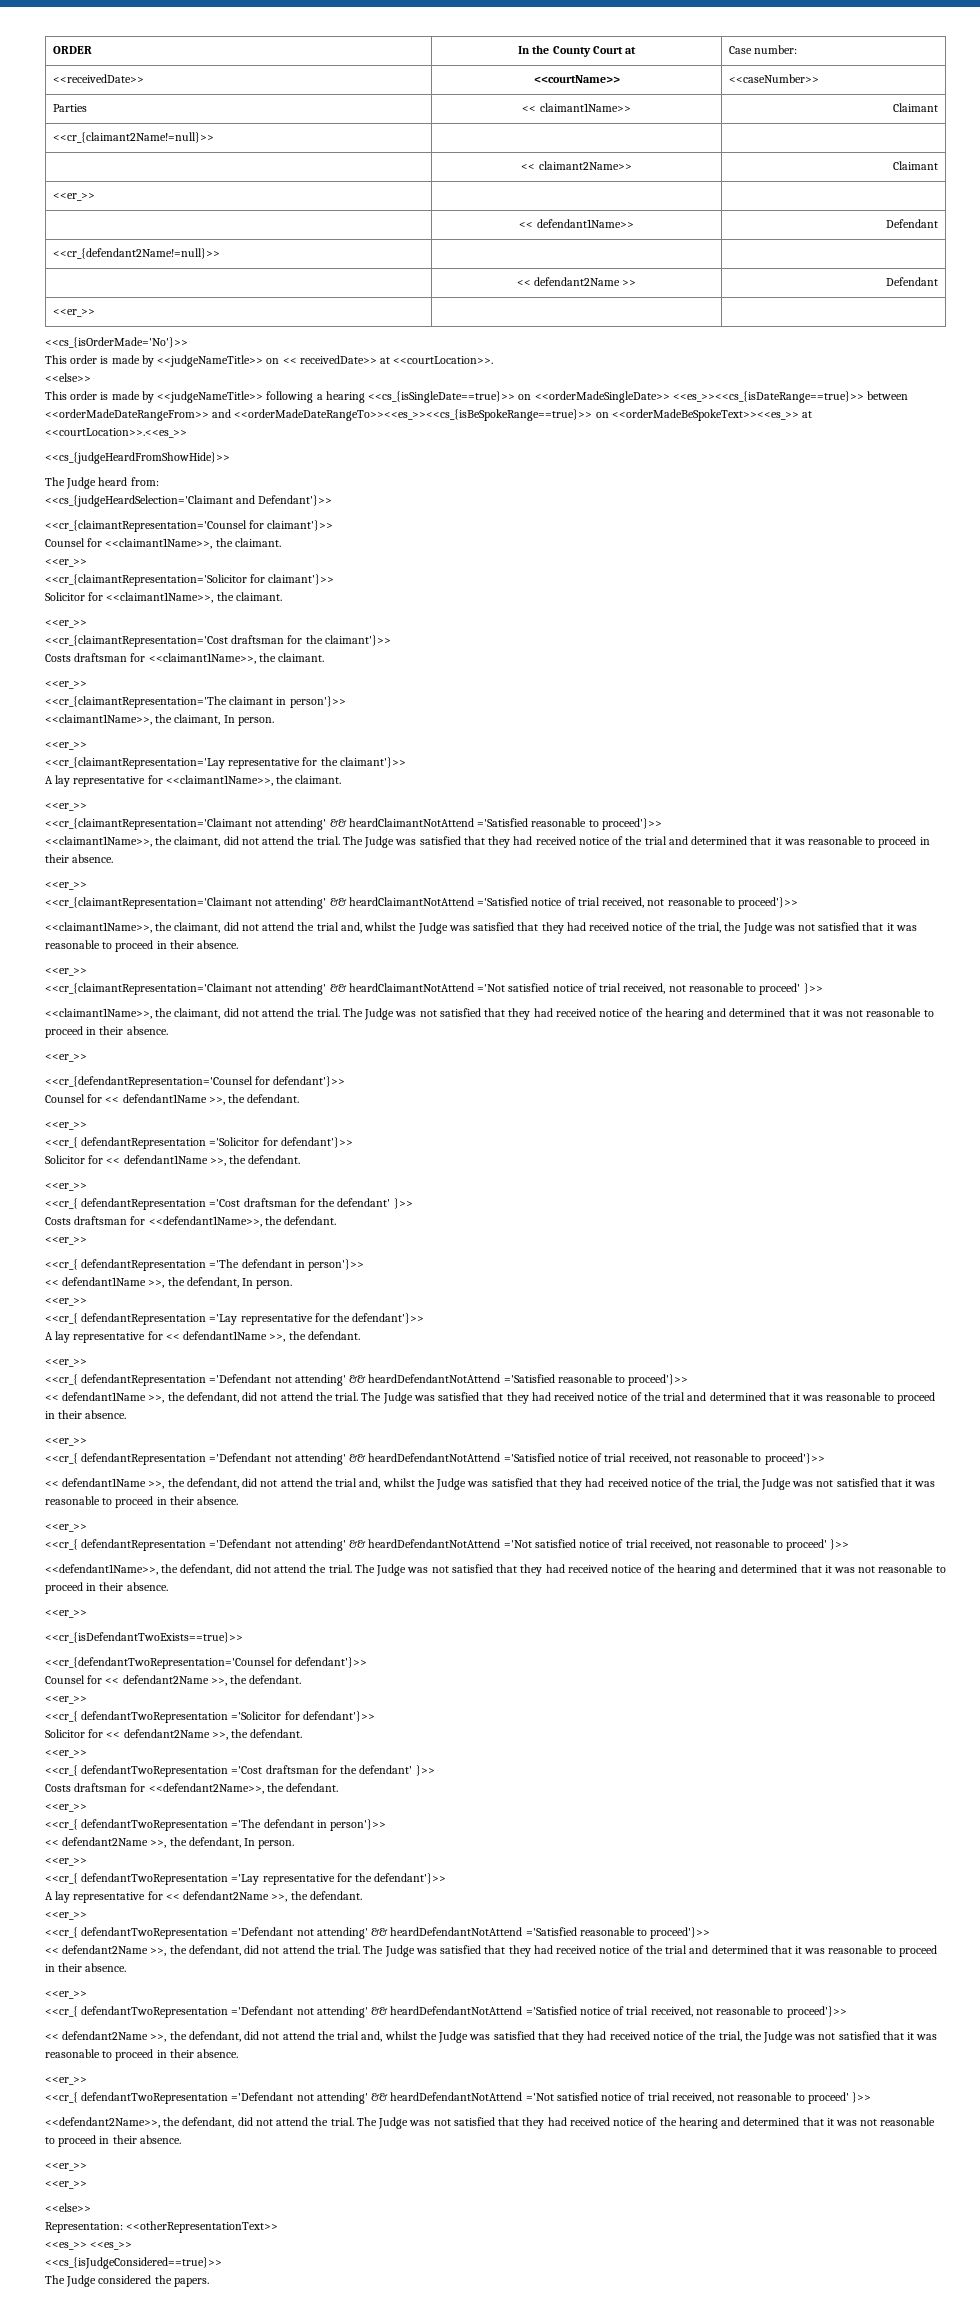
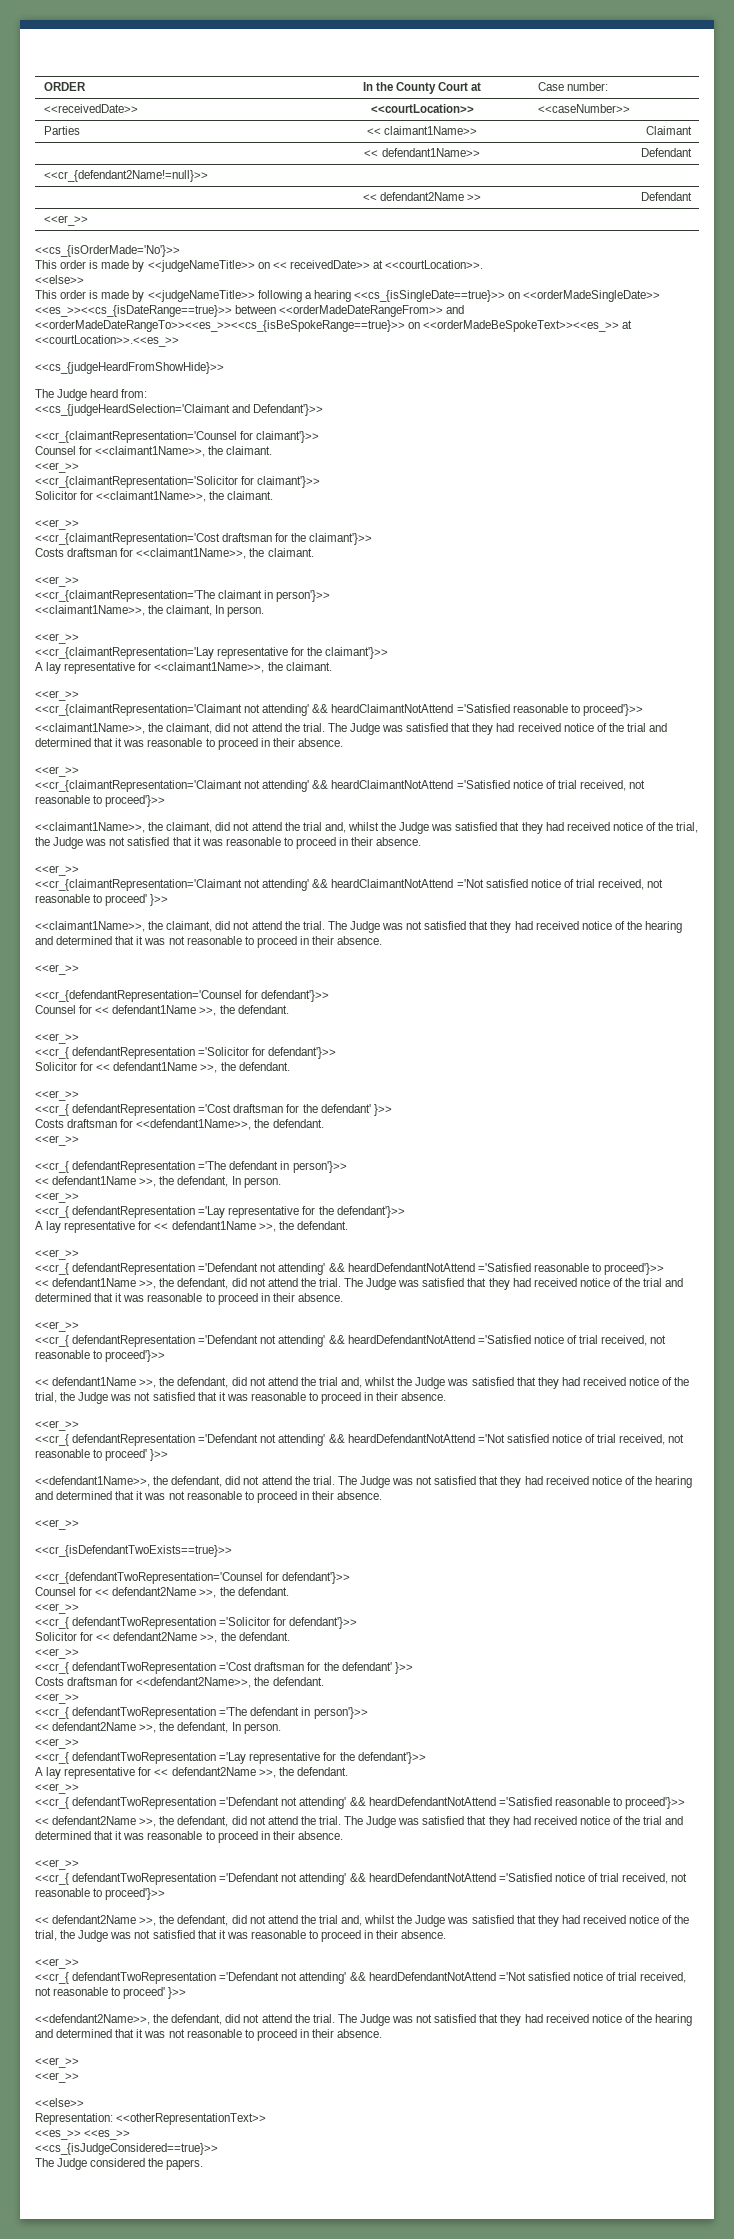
[533,75,620,83] <<courtName>> -> [370,104,474,113] <<courtLocation>>
[52,132,214,143] [521,161,632,170] [893,161,939,170] [52,193,95,201] // <<cr_{claimant2Name!=null}>> | | // | << claimant2Name>> | Claimant // <<er_>> | | -> (692, 130) none

